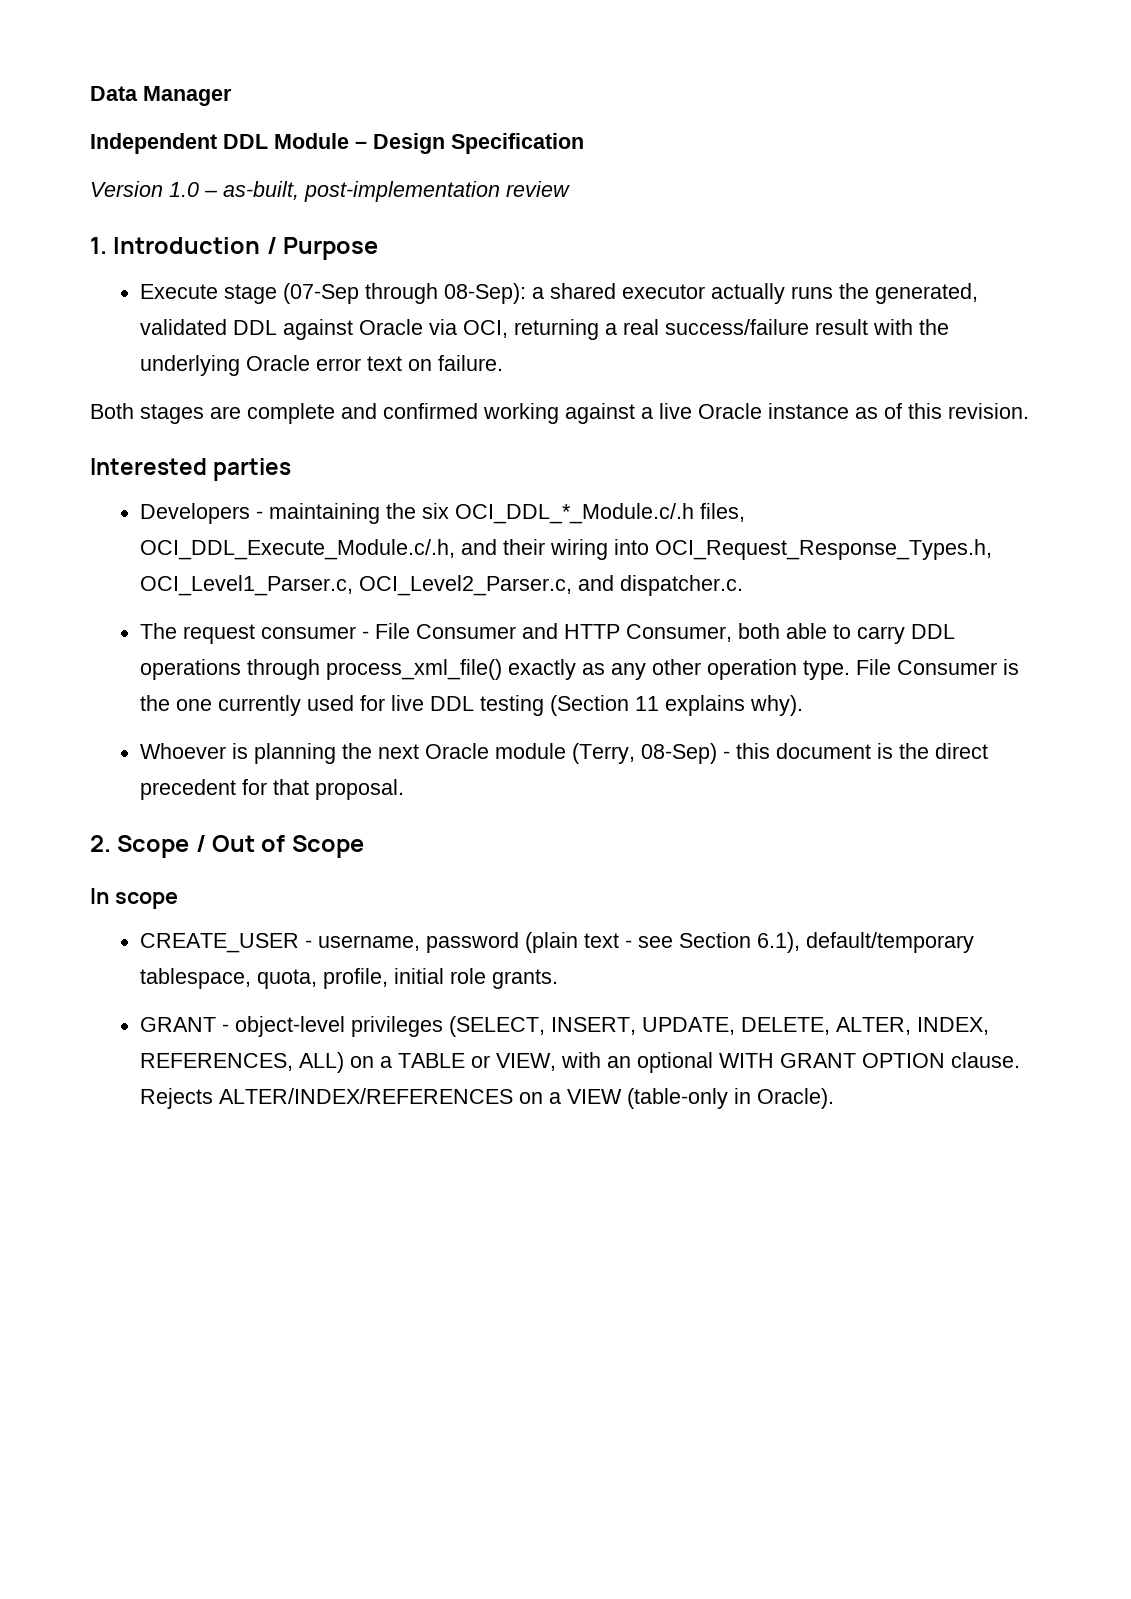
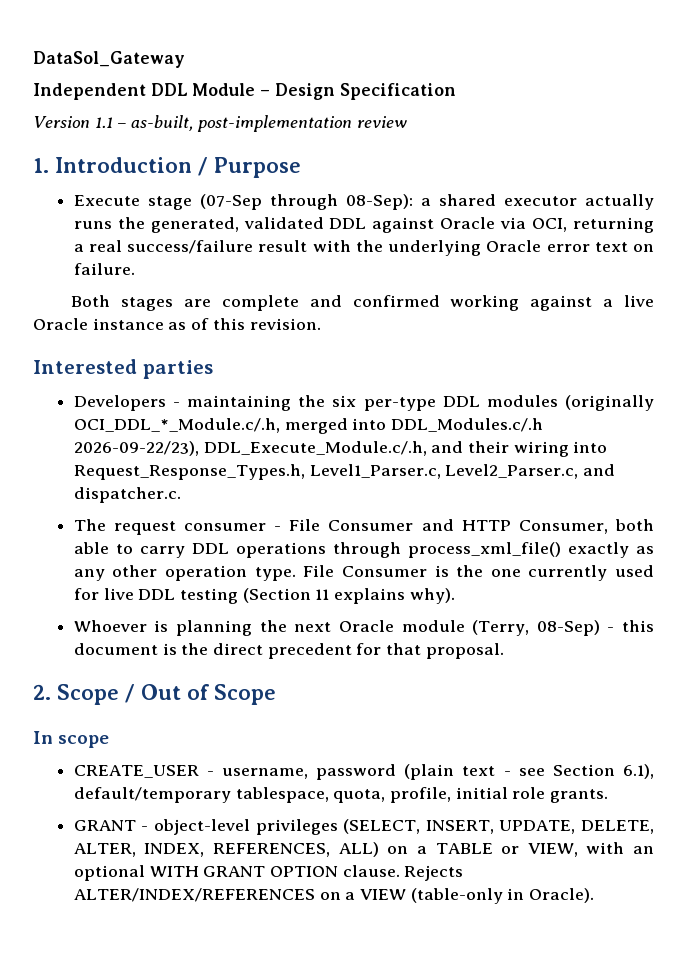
[90,86,232,106] Data Manager -> [33,51,185,68] DataSol_Gateway
[169,182,199,197] 1.0 -> [94,117,113,128] 1.1
[454,503,745,524] [139,539,455,560] OCI_DDL_*_Module.c/.h files, OCI_DDL_Execute_Module.c/.h, -> [363,395,654,411] [73,418,543,434] [73,441,427,456] per-type DDL modules (originally OCI_DDL_*_Module.c/.h, merged into DDL_Modules.c/.h 2026-09-22/23), DDL_Execute_Module.c/.h,
[654,539,992,560] [139,575,572,596] OCI_Request_Response_Types.h, OCI_Level1_Parser.c, OCI_Level2_Parser.c, -> [73,464,579,480] Request_Response_Types.h, Level1_Parser.c, Level2_Parser.c,

